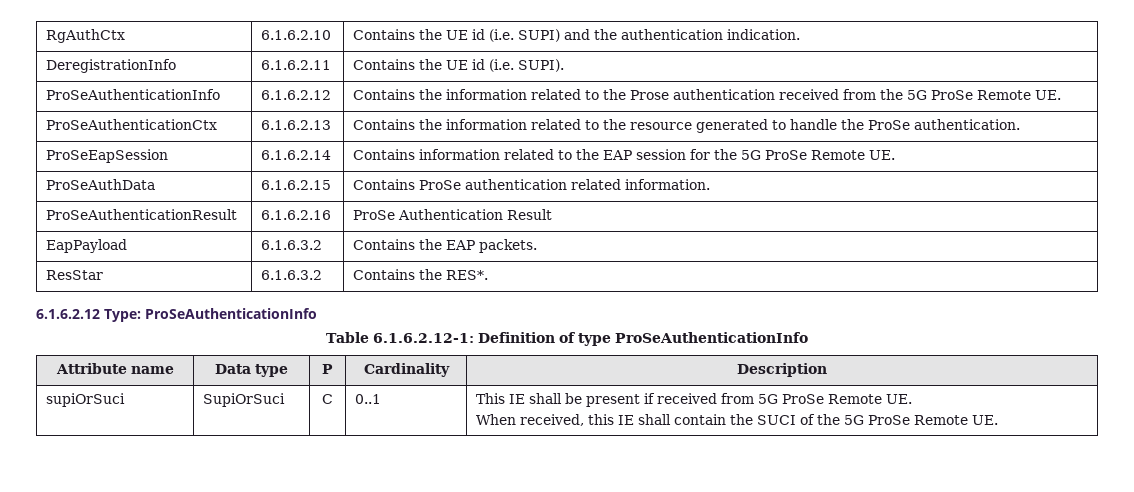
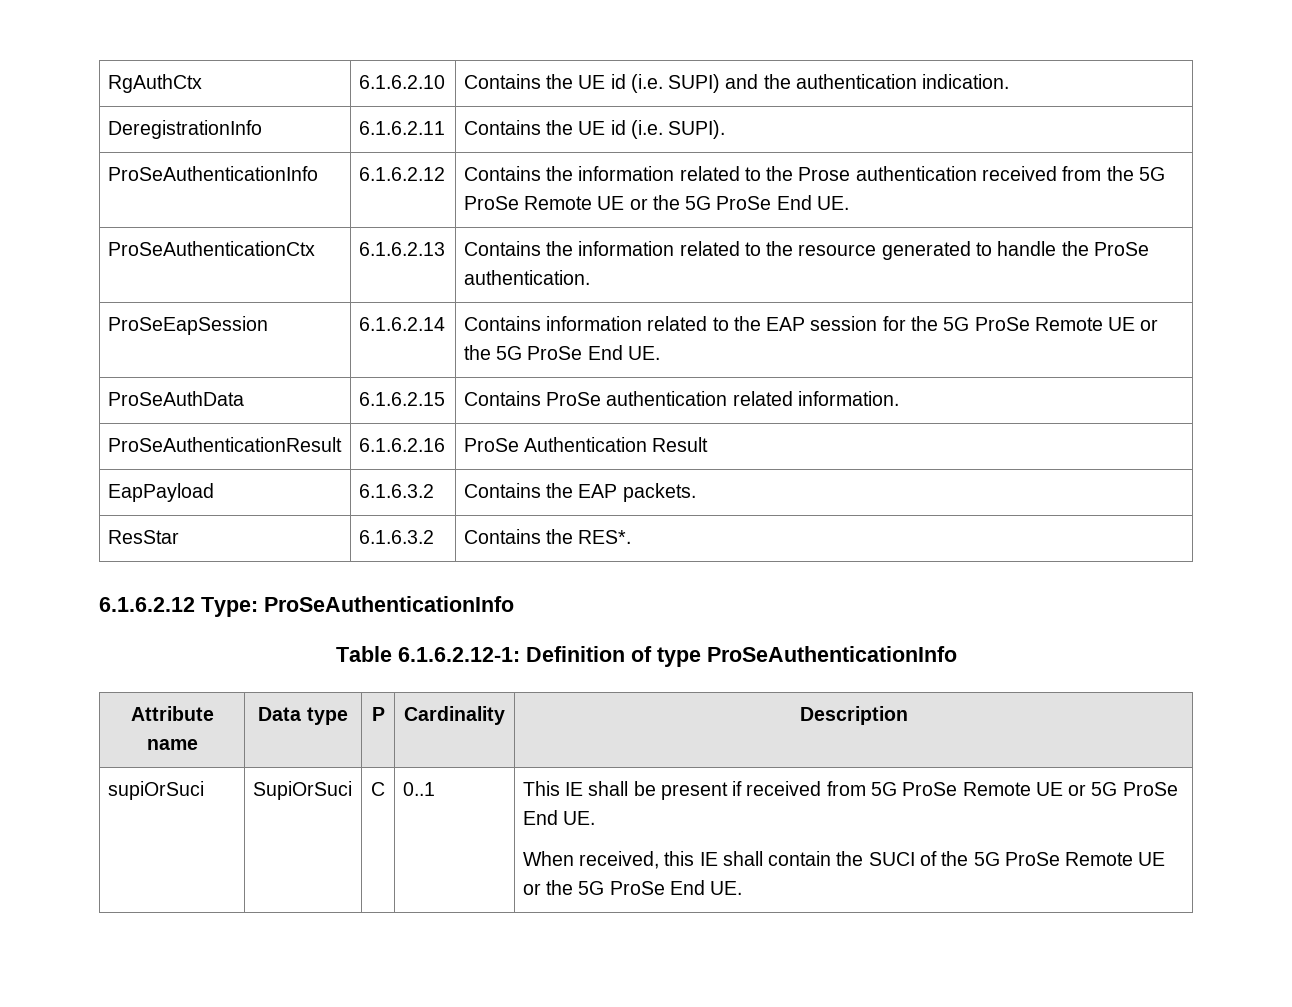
(1031, 95) none -> [597,195,812,210] UE or the 5G ProSe End
(865, 155) none -> [1108,317,1159,331] [463,345,623,360] UE or the 5G ProSe End
(882, 399) none -> [1035,782,1178,796] [522,810,558,825] UE or 5G ProSe End
(968, 420) none -> [1138,852,1166,866] [522,880,705,895] UE or the 5G ProSe End

